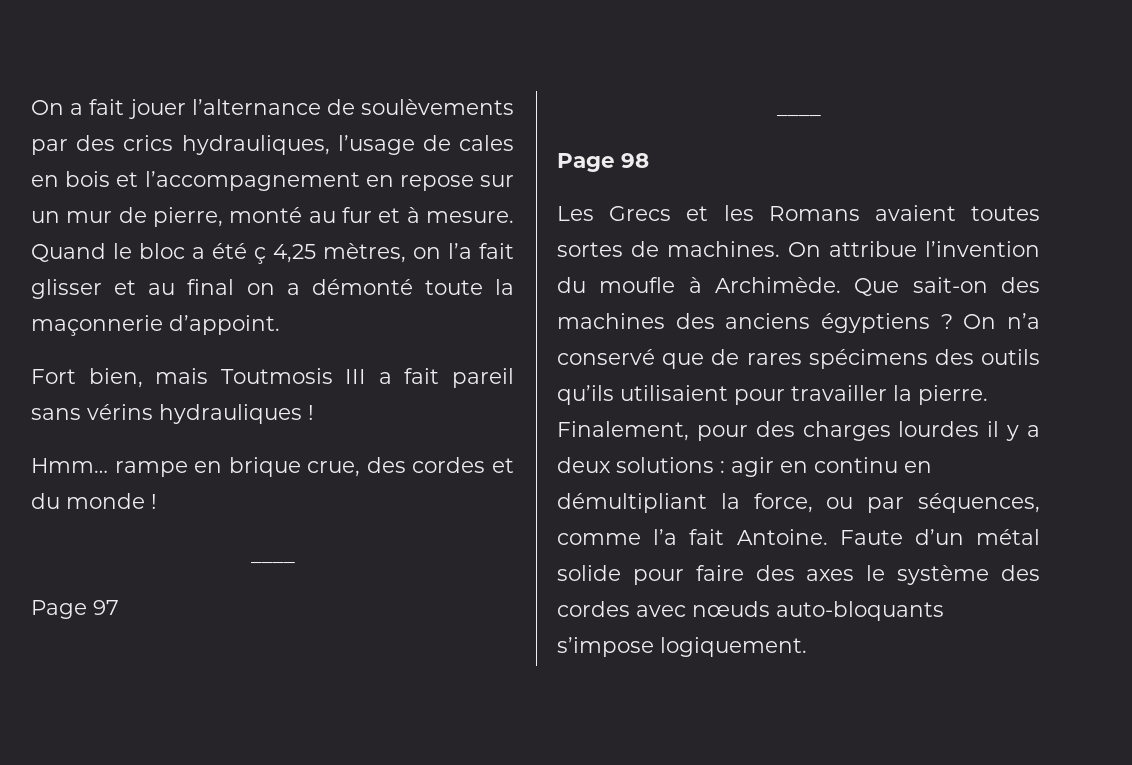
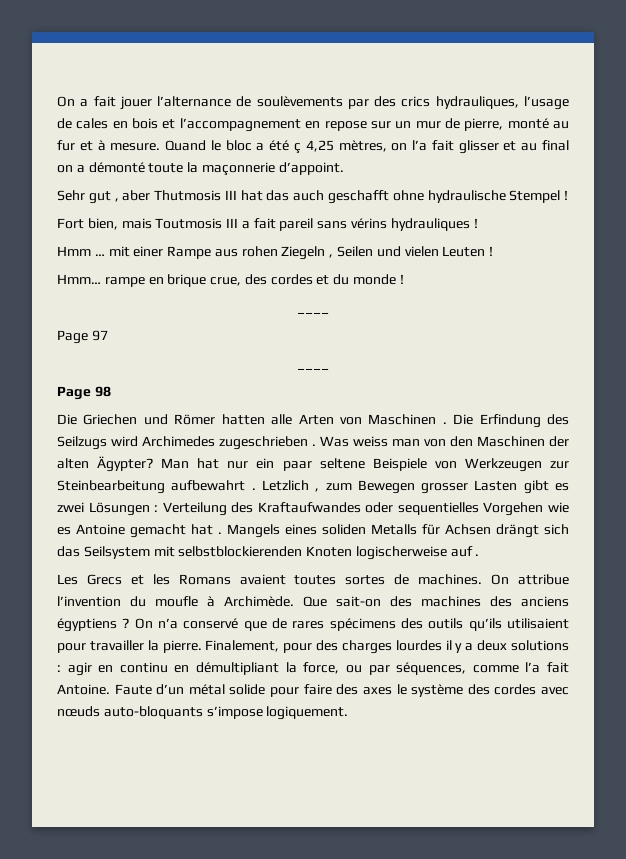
(280, 325) none -> [57,190,569,204] // Sehr gut , aber Thutmosis III hat das auch geschafft ohne hydraulische Stempel !
(314, 412) none -> [57,246,494,260] // Hmm … mit einer Rampe aus rohen Ziegeln , Seilen und vielen Leuten !
(649, 160) none -> [57,414,570,428] [57,436,569,450] [57,456,569,472] [57,480,570,494] [57,502,569,516] [57,524,569,538] [57,546,480,560] // Die Griechen und Römer hatten alle Arten von Maschinen . Die Erfindung des Seilzugs wird Archimedes zugeschrieben . Was weiss man von den Maschinen der alten Ägypter? Man hat nur ein paar seltene Beispiele von Werkzeugen zur Steinbearbeitung aufbewahrt . Letzlich , zum Bewegen grosser Lasten gibt es zwei Lösungen : Verteilung des Kraftaufwandes oder sequentielles Vorgehen wie es Antoine gemacht hat . Mangels eines soliden Metalls für Achsen drängt sich das Seilsystem mit selbstblockierenden Knoten logischerweise auf .

